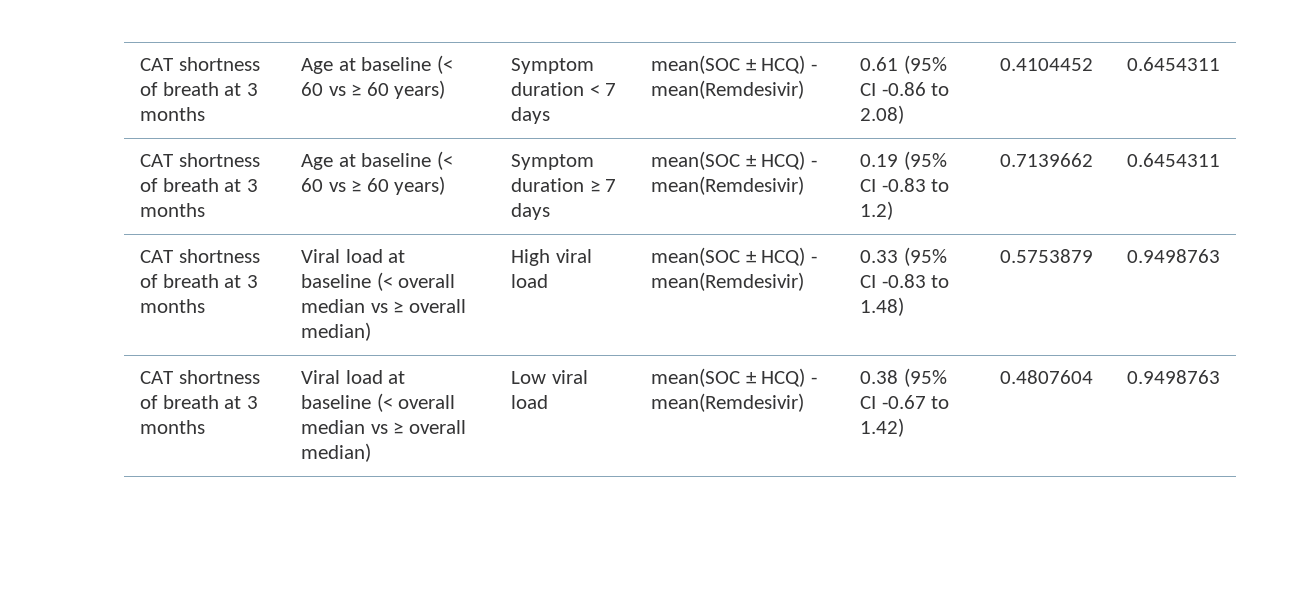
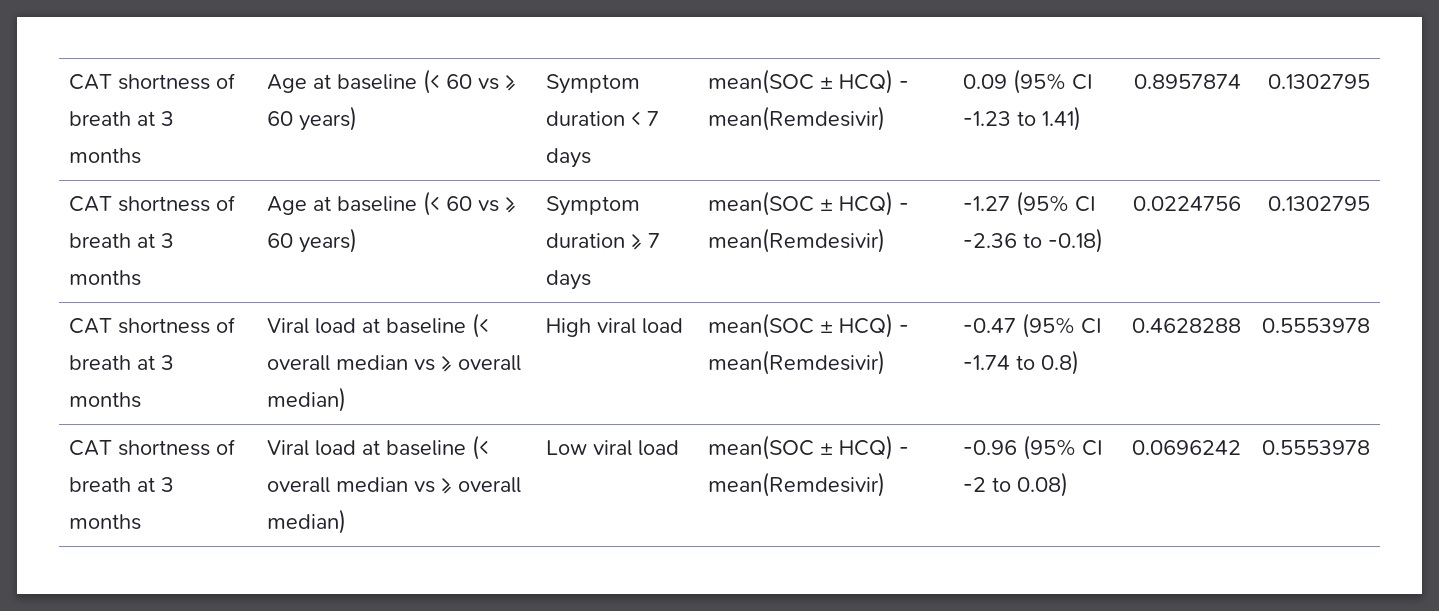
[860,55,947,74] [860,82,950,96] [860,105,905,124] [999,58,1093,71] [1126,57,1220,71] 0.61 (95% CI -0.86 to 2.08) | 0.4104452 | 0.6454311 -> [962,69,1093,94] [962,106,1081,131] [1134,74,1242,89] [1268,74,1371,89] 0.09 (95% CI -1.23 to 1.41) | 0.8957874 | 0.1302795
[860,151,947,170] [860,178,950,192] [860,201,894,220] [999,153,1093,167] [1126,153,1220,167] 0.19 (95% CI -0.83 to 1.2) | 0.7139662 | 0.6454311 -> [962,191,1096,216] [962,228,1103,253] [1133,196,1242,211] [1268,196,1371,211] -1.27 (95% CI -2.36 to -0.18) | 0.0224756 | 0.1302795
[860,247,947,266] [860,274,950,288] [860,297,905,316] [999,249,1093,263] [1126,249,1220,263] 0.33 (95% CI -0.83 to 1.48) | 0.5753879 | 0.9498763 -> [962,313,1102,338] [962,350,1079,375] [1132,318,1242,333] [1262,318,1371,333] -0.47 (95% CI -1.74 to 0.8) | 0.4628288 | 0.5553978
[860,368,947,387] [860,395,950,409] [860,418,905,437] [999,370,1093,384] [1126,370,1220,384] 0.38 (95% CI -0.67 to 1.42) | 0.4807604 | 0.9498763 -> [962,435,1103,460] [962,472,1068,497] [1132,440,1242,455] [1262,440,1371,455] -0.96 (95% CI -2 to 0.08) | 0.0696242 | 0.5553978

